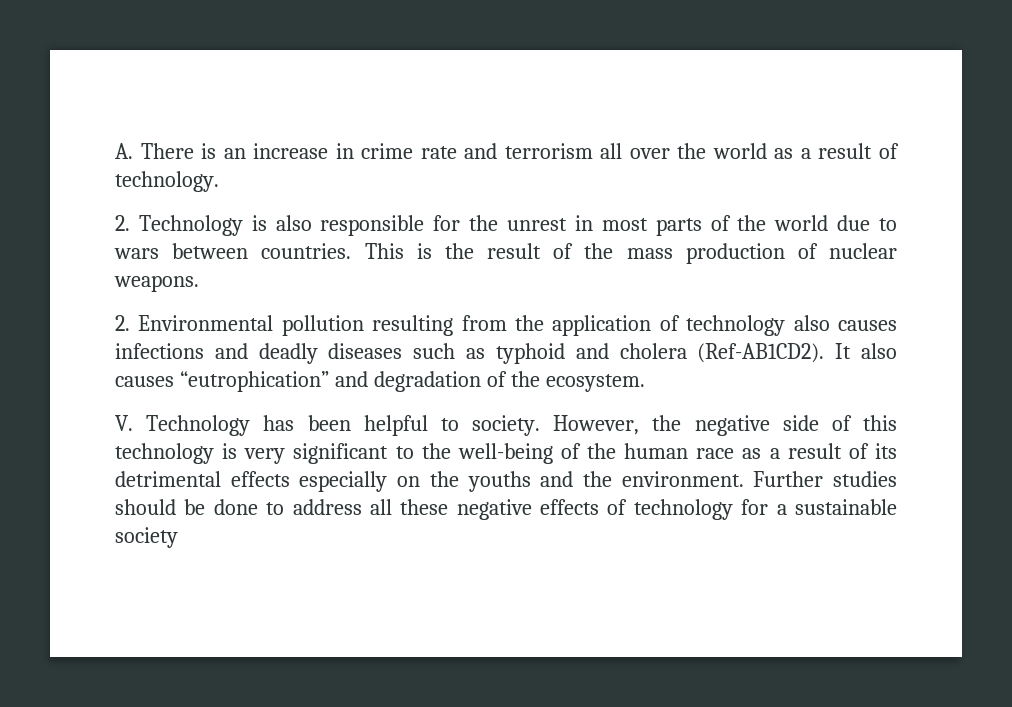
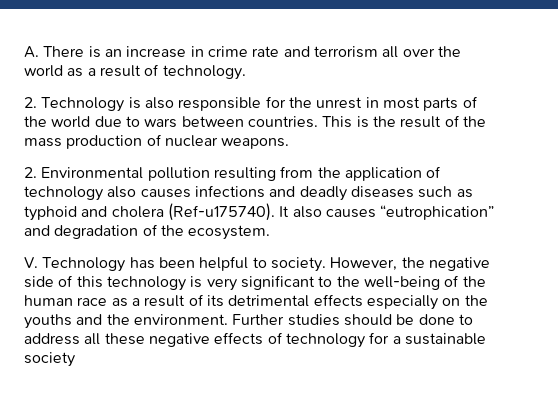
[697,343,825,363] (Ref-AB1CD2). -> [167,203,275,221] (Ref-u175740).

